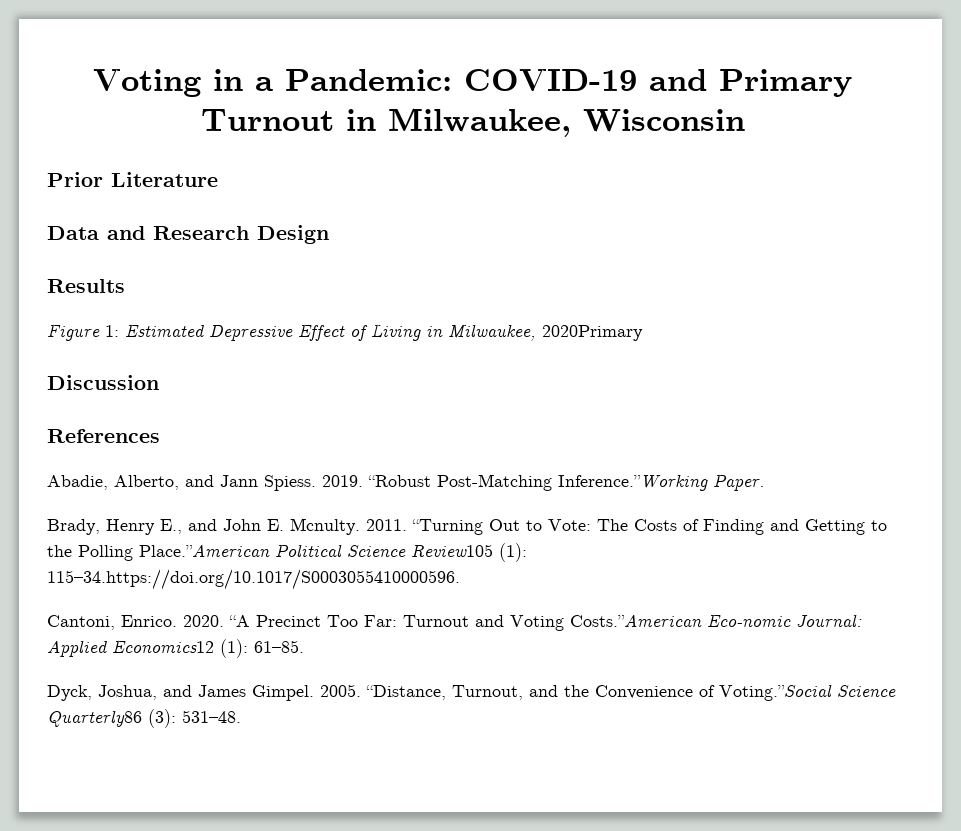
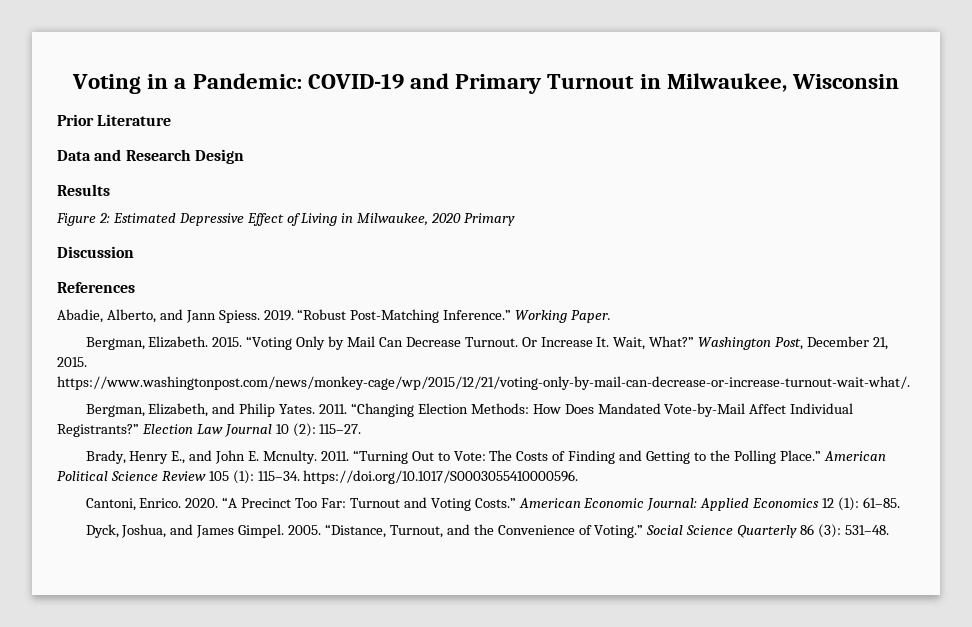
[105,325,119,337] 1: -> [98,213,110,223] 2:
[542,325,643,341] 2020Primary -> [431,213,516,226] 2020 Primary
[558,474,708,491] Inference.”Working -> [443,310,568,323] Inference.” Working
(765, 482) none -> [85,336,888,350] [57,357,87,367] [57,376,910,390] [85,403,854,417] [57,423,362,437] // Bergman, Elizabeth. 2015. “Voting Only by Mail Can Decrease Turnout. Or Increase It. Wait, What?” Washington Post, December 21, 2015. https://www.washingtonpost.com/news/monkey-cage/wp/2015/12/21/voting-only-by-mail-can-decrease-or-increase-turnout-wait-what/. // Bergman, Elizabeth, and Philip Yates. 2011. “Changing Election Methods: How Does Mandated Vote-by-Mail Affect Individual Registrants?” Election Law Journal 10 (2): 115–27.
[139,543,527,562] [47,569,460,590] Place.”American Political Science Review105 (1): 115–34.https://doi.org/10.1017/S0003055410000596. -> [779,450,886,461] [57,470,579,484] Place.” American Political Science Review 105 (1): 115–34. https://doi.org/10.1017/S0003055410000596.
[570,614,862,627] [47,640,214,657] Costs.”American Eco-nomic Journal: Applied Economics12 -> [474,498,835,511] Costs.” American Economic Journal: Applied Economics 12
[719,684,896,701] [47,710,142,727] Voting.”Social Science Quarterly86 -> [594,524,815,538] Voting.” Social Science Quarterly 86

